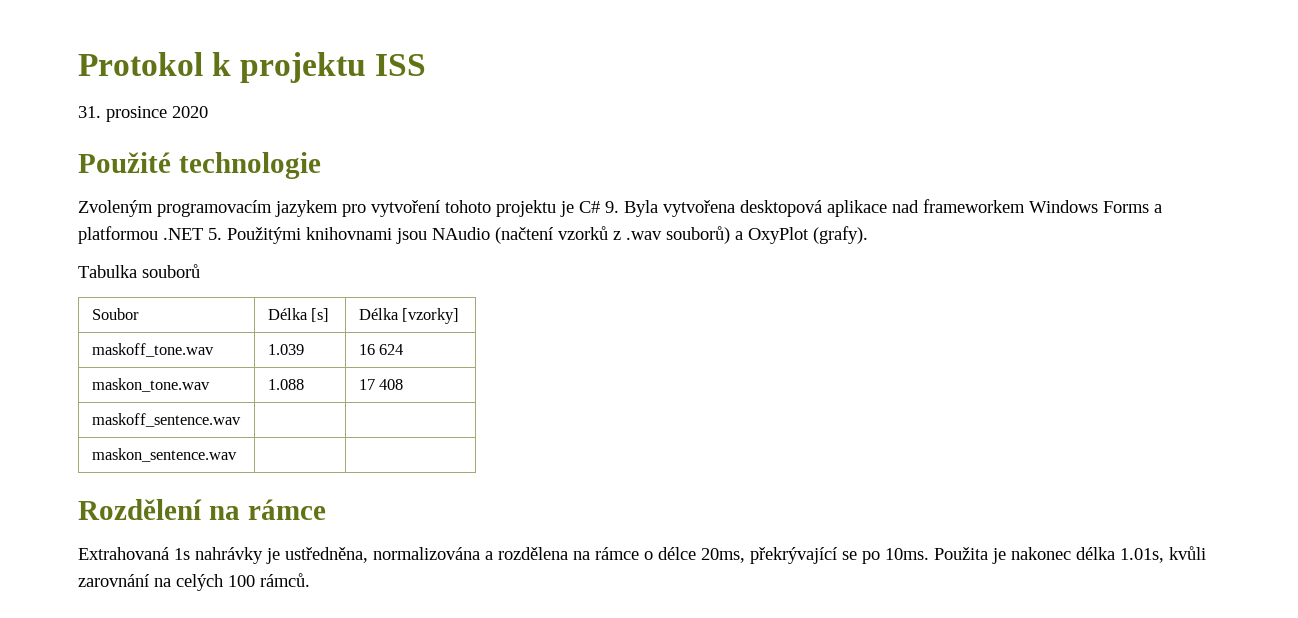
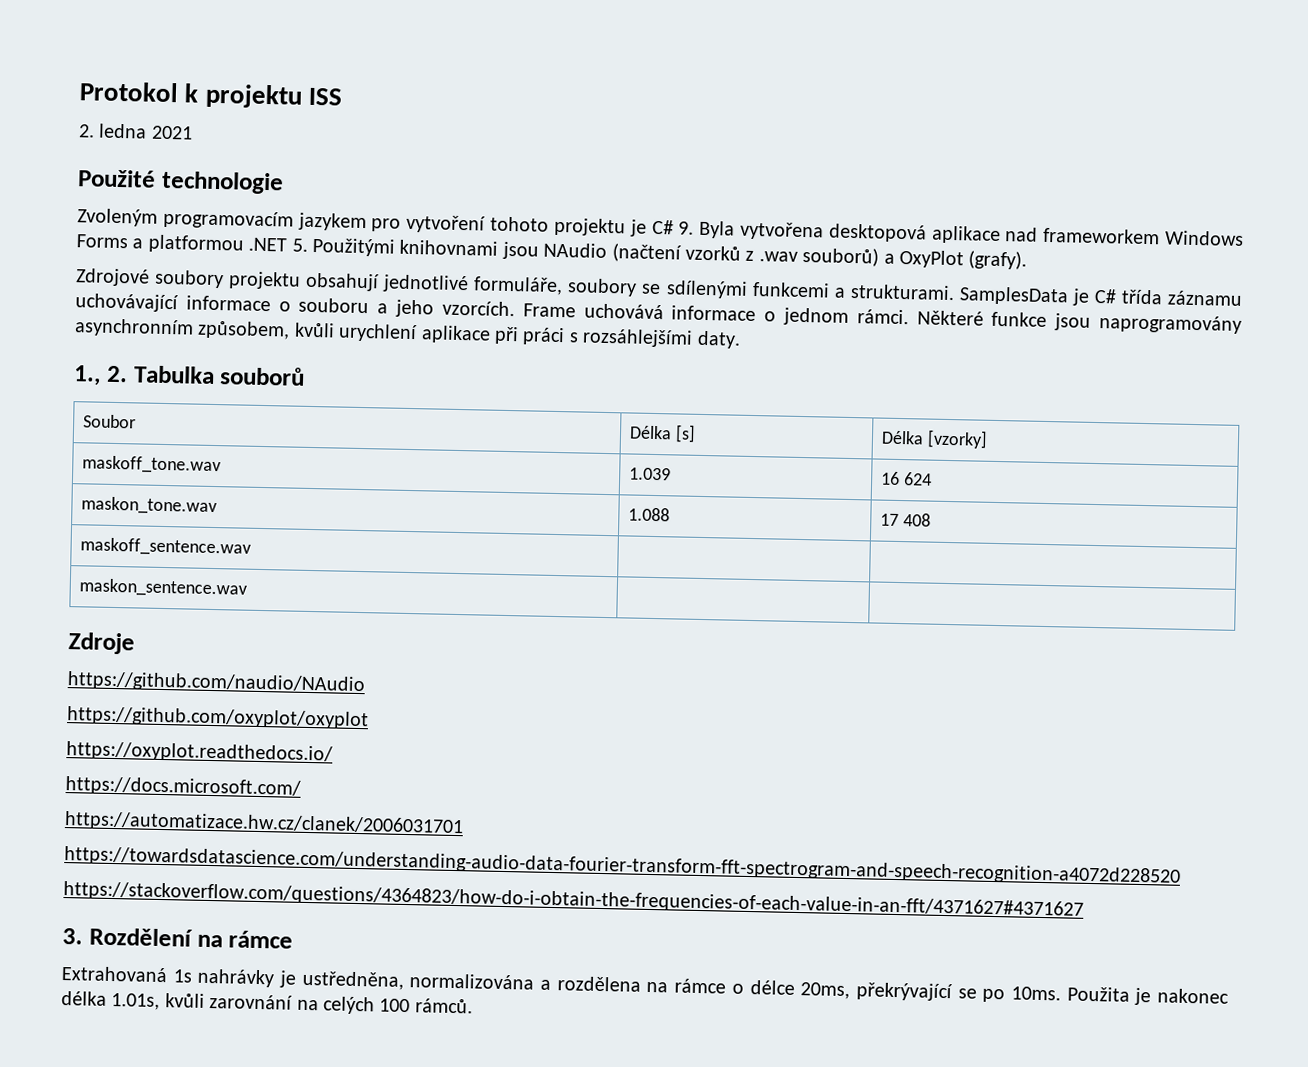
[78,106,208,122] 31. prosince 2020 -> [78,123,193,140] 2. ledna 2021
(868, 235) none -> [75,268,1243,306] [75,293,1242,334] [74,318,741,349] [73,365,128,386] Zdrojové soubory projektu obsahují jednotlivé formuláře, soubory se sdílenými funkcemi a strukturami. SamplesData je C# třída záznamu uchovávající informace o souboru a jeho vzorcích. Frame uchovává informace o jednom rámci. Některé funkce jsou naprogramovány asynchronním způsobem, kvůli urychlení aplikace při práci s rozsáhlejšími daty. // 1., 2.
(237, 455) none -> [68,632,135,655] [67,671,366,695] [67,706,369,730] [66,741,333,764] [65,776,301,798] [64,811,464,837] [64,846,1181,886] [63,881,1084,919] [62,928,83,945] Zdroje // https://github.com/naudio/NAudio // https://github.com/oxyplot/oxyplot // https://oxyplot.readthedocs.io/ // https://docs.microsoft.com/ // https://automatizace.hw.cz/clanek/2006031701 // https://towardsdatascience.com/understanding-audio-data-fourier-transform-fft-spectrogram-and-speech-recognition-a4072d228520 // https://stackoverflow.com/questions/4364823/how-do-i-obtain-the-frequencies-of-each-value-in-an-fft/4371627#4371627 // 3.

